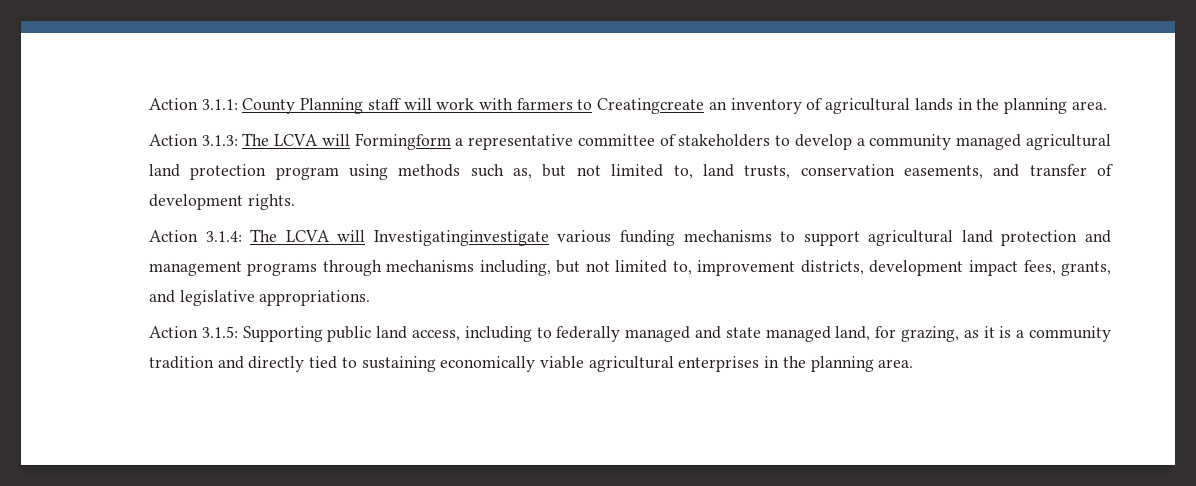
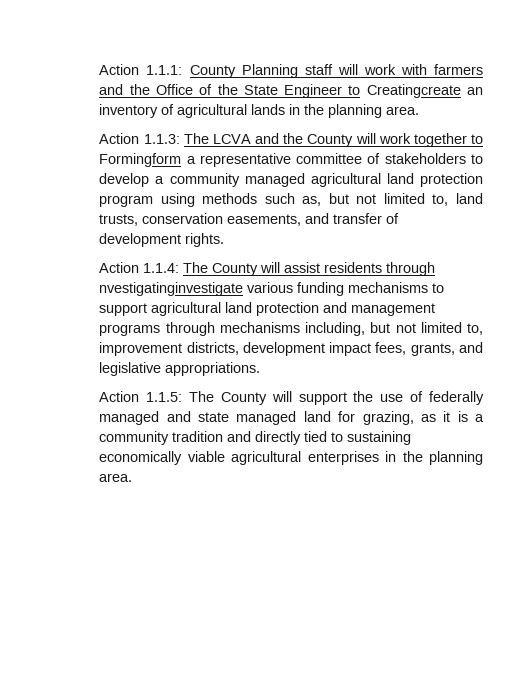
[148,98,238,110] Action 3.1.1: -> [99,64,183,75] Action 1.1.1:
(573, 104) none -> [99,84,343,98] and the Office of the State Engineer
[201,133,350,146] 3.1.3: The LCVA will -> [143,133,483,147] 1.1.3: The LCVA and the County will work together to
[205,229,549,246] 3.1.4: The LCVA will Investigatinginvestigate -> [143,262,436,276] [99,282,244,296] 1.1.4: The County will assist residents through nvestigatinginvestigate
[201,326,552,342] 3.1.5: Supporting public land access, including to -> [146,391,424,405] 1.1.5: The County will support the use of
[835,326,871,341] land, -> [303,411,331,422] land

